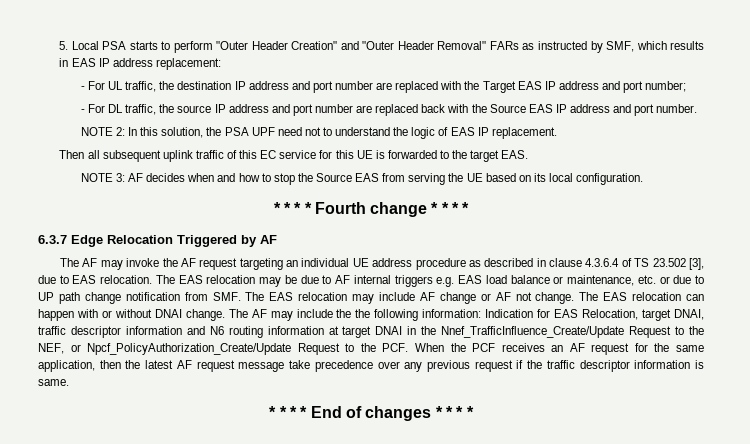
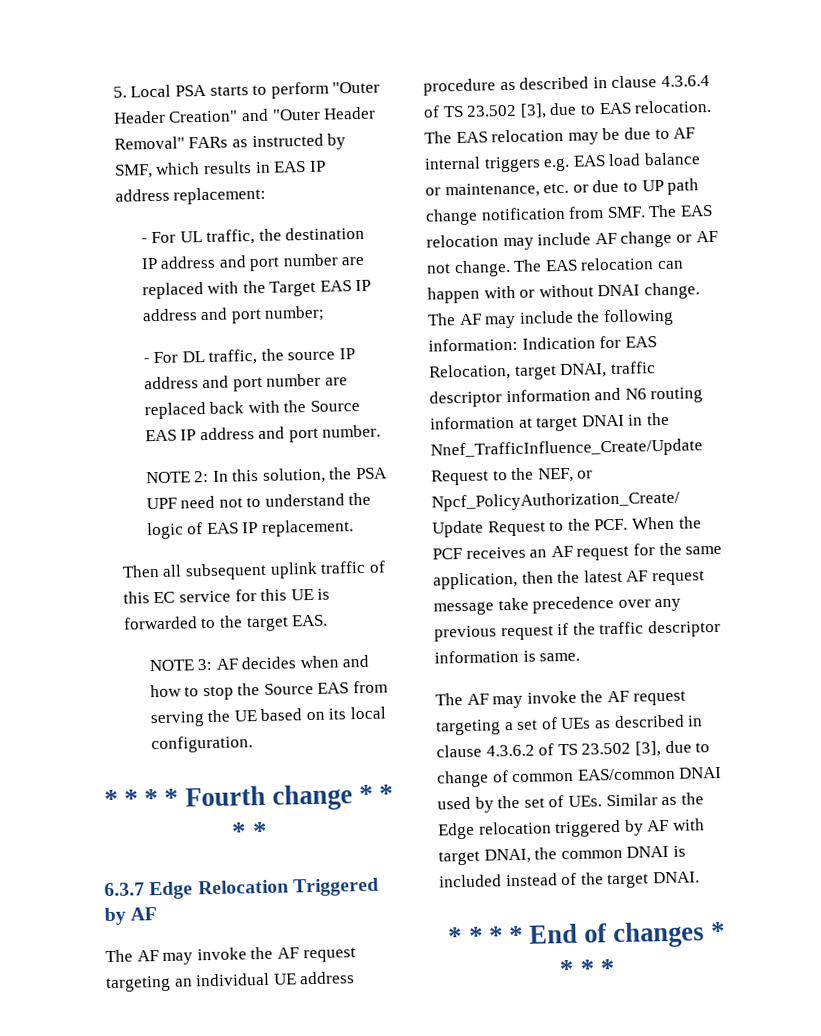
[355,309,371,318] the -> (601, 316) none
(69, 382) none -> [435,690,686,709] [435,714,704,736] [436,740,711,758] [437,766,723,788] [437,792,704,813] [438,818,705,840] [438,845,686,866] [439,871,700,889] // The AF may invoke the AF request targeting a set of UEs as described in clause 4.3.6.2 of TS 23.502 [3], due to change of common EAS/common DNAI used by the set of UEs. Similar as the Edge relocation triggered by AF with target DNAI, the common DNAI is included instead of the target DNAI.

